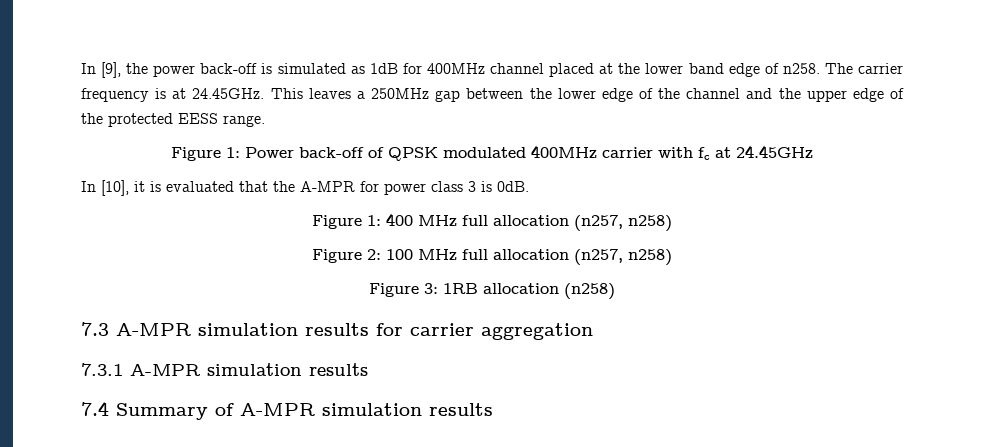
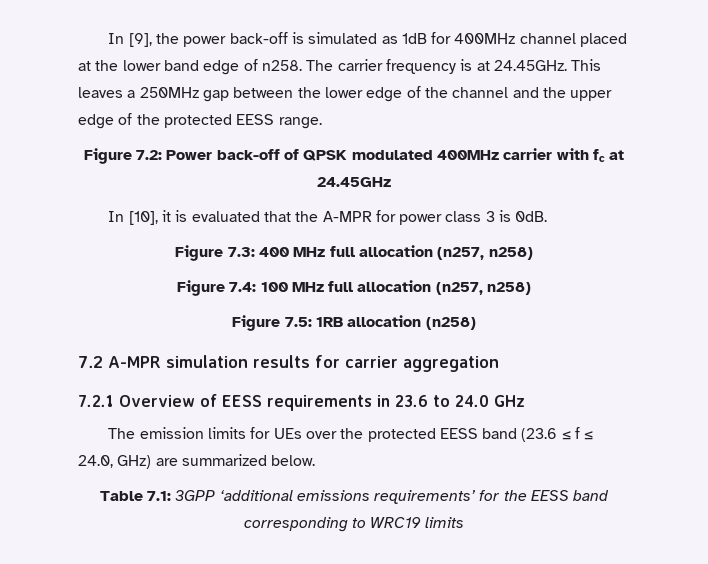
[226,147,240,158] 1: -> [136,150,163,160] 7.2:
[367,215,381,226] 1: -> [227,247,255,257] 7.3:
[367,249,381,260] 2: -> [229,282,257,292] 7.4:
[424,283,438,294] 3: -> [284,317,312,327] 7.5:
[81,322,109,336] 7.3 -> [78,356,103,368] 7.2
[81,363,368,376] [81,401,493,420] 7.3.1 A-MPR simulation results // 7.4 Summary of A-MPR simulation results -> [78,394,525,411] [108,427,594,442] [78,454,316,469] [99,490,610,504] [243,517,465,532] 7.2.1 Overview of EESS requirements in 23.6 to 24.0 GHz // The emission limits for UEs over the protected EESS band (23.6 ≤ f ≤ 24.0, GHz) are summarized below. // Table 7.1: 3GPP ‘additional emissions requirements’ for the EESS band corresponding to WRC19 limits

